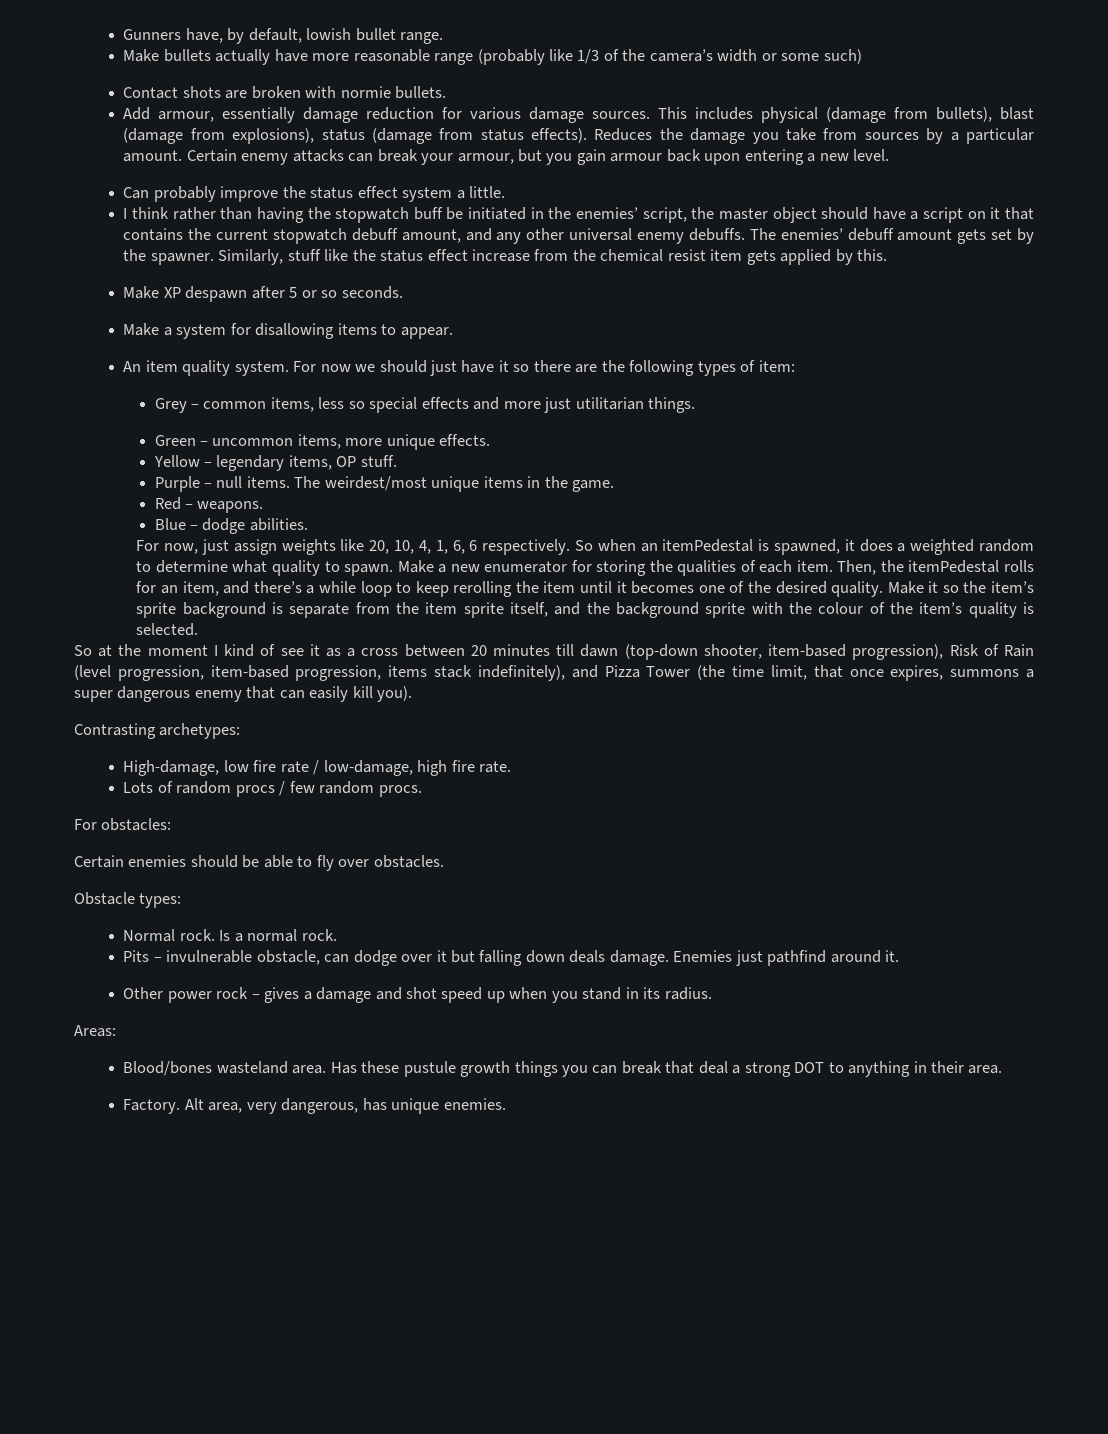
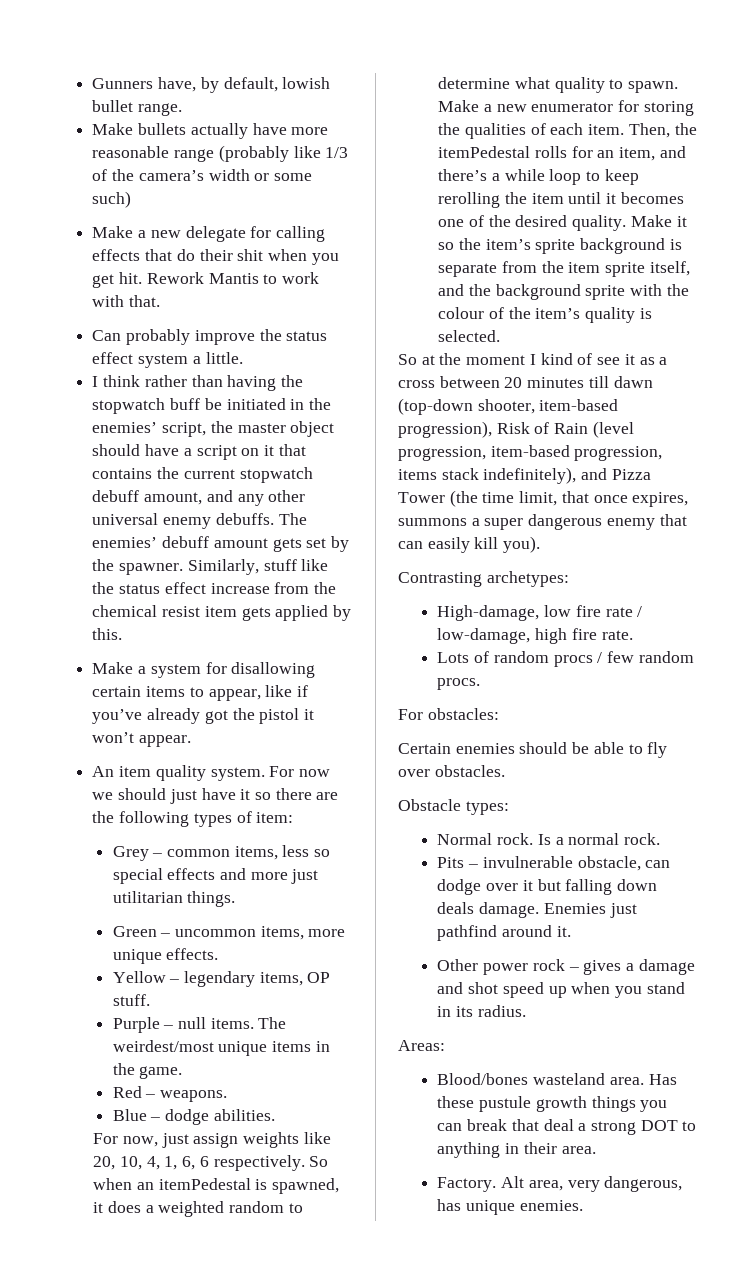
[123,86,447,99] [123,107,1035,123] [123,128,1035,144] [123,149,890,165] Contact shots are broken with normie bullets. // Add armour, essentially damage reduction for various damage sources. This includes physical (damage from bullets), blast (damage from explosions), status (damage from status effects). Reduces the damage you take from sources by a particular amount. Certain enemy attacks can break your armour, but you gain armour back upon entering a new level. -> [92,226,326,242] [92,249,339,265] [92,272,320,288] [92,295,161,307] Make a new delegate for calling effects that do their shit when you get hit. Rework Mantis to work with that.
[123,286,403,302] // Make XP despawn after 5 or so seconds. -> (123, 634) none
(335, 331) none -> [92,686,142,697] certain
(397, 329) none -> [208,685,309,701] [92,708,315,724] [92,732,135,743] appear, like if you’ve already got the pistol it won’t

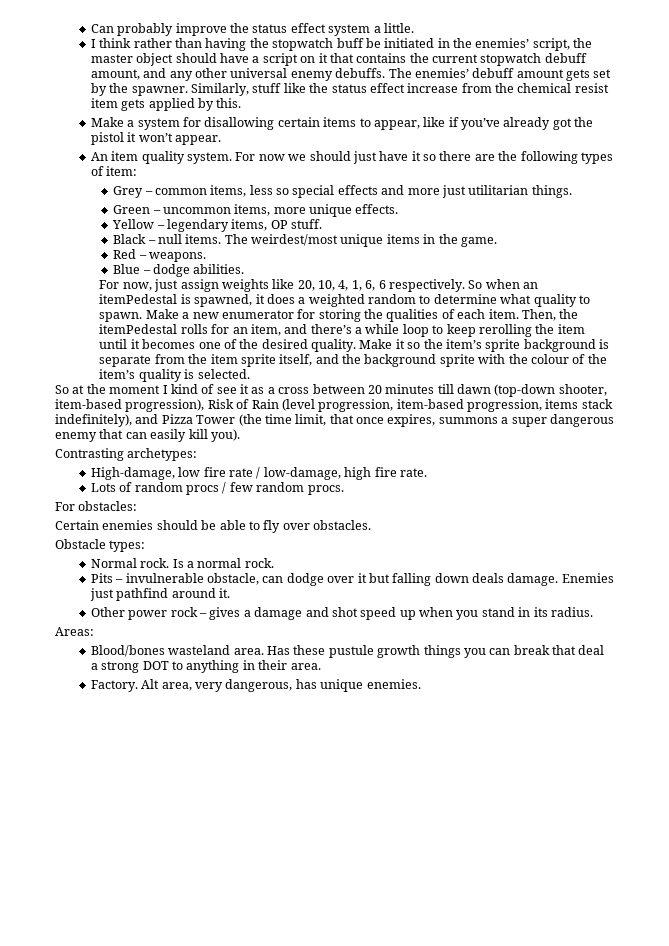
[92,77,331,93] [92,100,183,116] [92,123,329,139] [92,145,349,162] [92,169,313,181] [92,191,132,208] [92,226,326,242] [92,249,339,265] [92,272,320,288] [92,295,161,307] Gunners have, by default, lowish bullet range. // Make bullets actually have more reasonable range (probably like 1/3 of the camera’s width or some such) // Make a new delegate for calling effects that do their shit when you get hit. Rework Mantis to work with that. // -> (90, 28) none
[112,1017,160,1033] Purple -> [113,234,147,244] Black

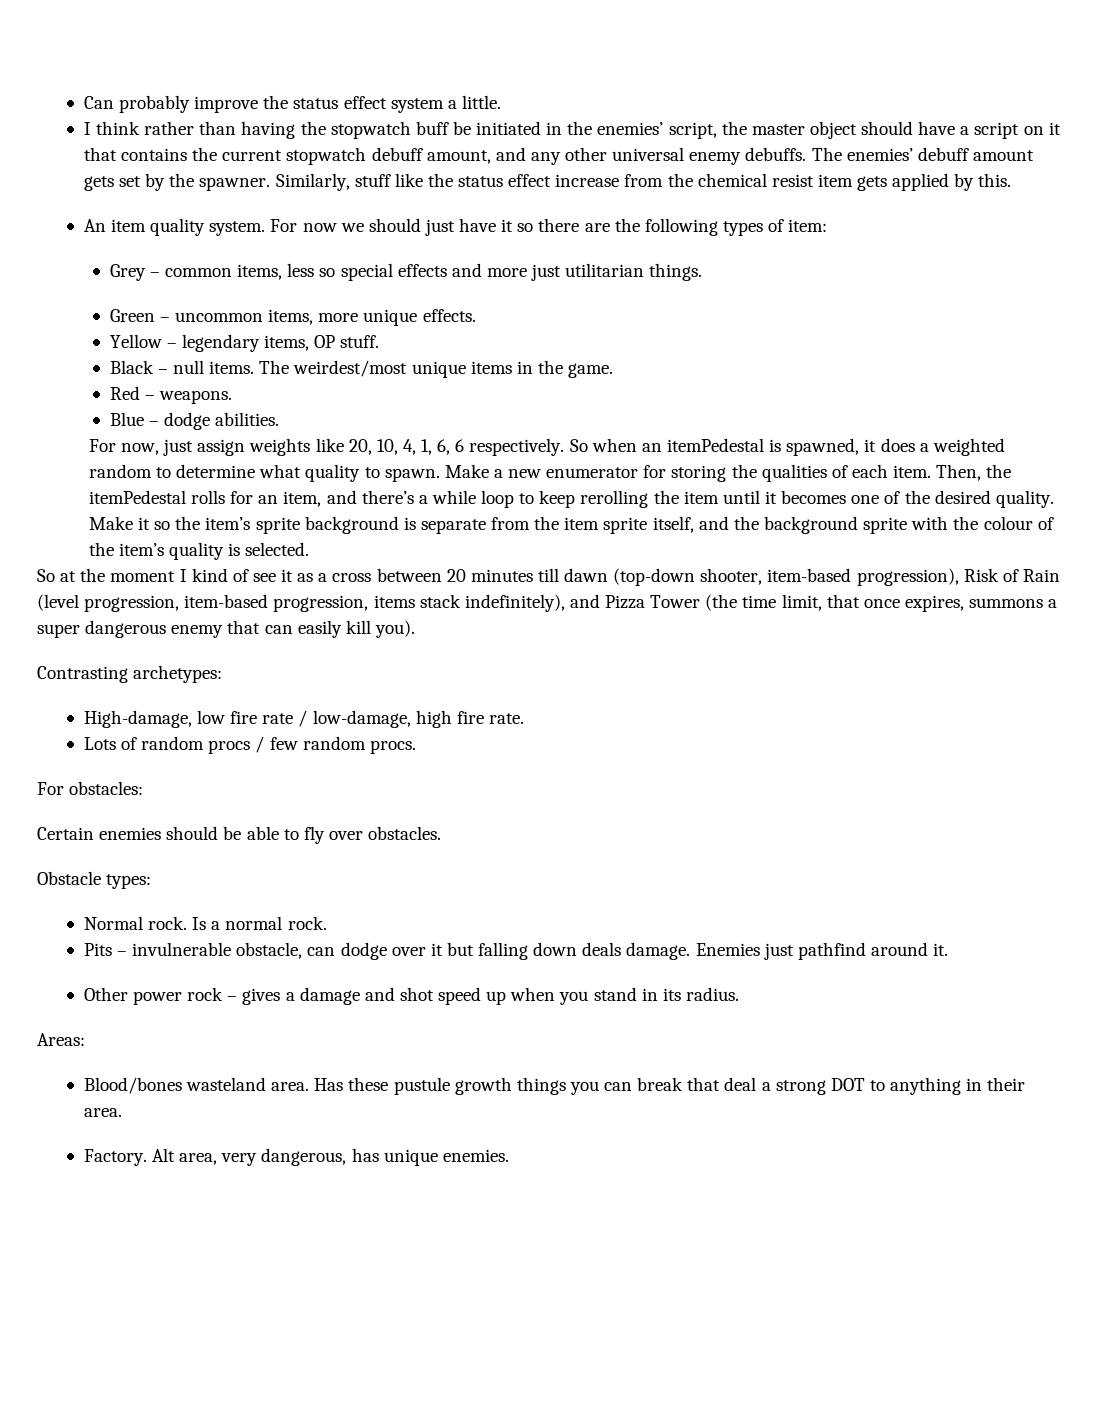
[90,117,594,130] [90,132,222,145] // Make a system for disallowing certain items to appear, like if you’ve already got the pistol it won’t appear. -> (1012, 180) none

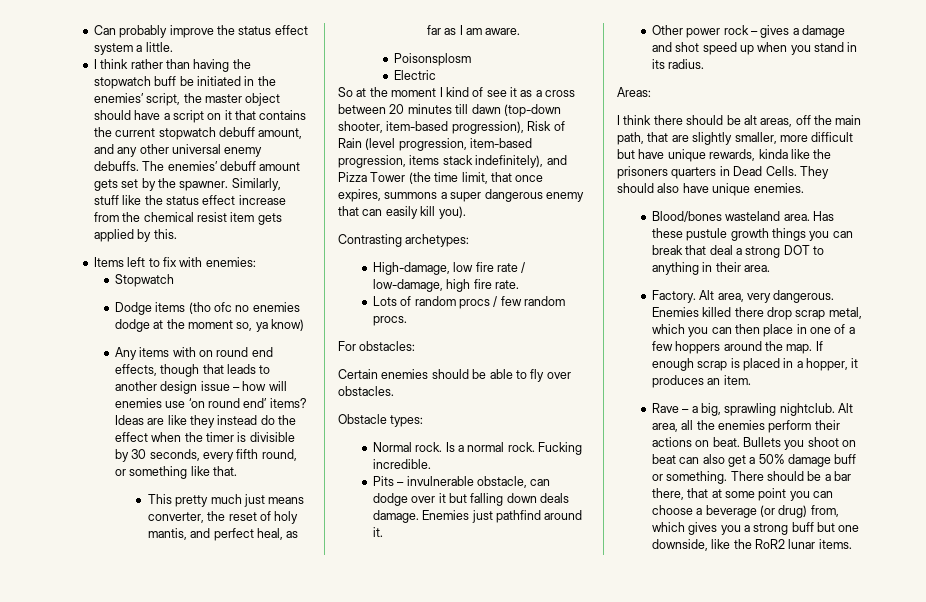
[83,218,828,236] [109,263,703,281] [109,309,476,326] [109,334,380,352] [109,360,614,378] [109,386,233,404] [109,412,280,430] [88,438,1005,456] [88,464,1012,482] [88,490,1054,508] [88,516,1054,534] [88,542,310,560] An item quality system. For now we should just have it so there are the following types of item: // Grey – common items, less so special effects and more just utilitarian things. // Green – uncommon items, more unique effects. // Yellow – legendary items, OP stuff. // Black – null items. The weirdest/most unique items in the game. // Red – weapons. // Blue – dodge abilities. // For now, just assign weights like 20, 10, 4, 1, 6, 6 respectively. So when an itemPedestal is spawned, it does a weighted random to determine what quality to spawn. Make a new enumerator for storing the qualities of each item. Then, the itemPedestal rolls for an item, and there’s a while loop to keep rerolling the item until it becomes one of the desired quality. Make it so the item’s sprite background is separate from the item sprite itself, and the background sprite with the colour of the item’s quality is selected. -> [93,257,256,267] [114,274,174,287] [114,302,300,315] [114,319,305,332] [114,347,273,360] [114,364,271,377] [114,381,287,394] [114,398,307,408] [114,415,297,428] [114,432,295,442] [114,449,297,462] [114,466,237,479] [147,494,305,507] [147,511,299,524] [147,528,299,541] [426,25,521,35] [393,53,471,66] [393,70,436,80] Items left to fix with enemies: // Stopwatch // Dodge items (tho ofc no enemies dodge at the moment so, ya know) // Any items with on round end effects, though that leads to another design issue – how will enemies use ‘on round end’ items? Ideas are like they instead do the effect when the timer is divisible by 30 seconds, every fifth round, or something like that. // This pretty much just means converter, the reset of holy mantis, and perfect heal, as far as I am aware. // Poisonsplosm // Electric
(327, 923) none -> [538,442,583,455] [372,459,431,469] Fucking incredible.
(85, 1039) none -> [617,115,862,127] [617,132,854,145] [617,149,832,162] [617,166,829,179] [617,183,804,196] // I think there should be alt areas, off the main path, that are slightly smaller, more difficult but have unique rewards, kinda like the prisoners quarters in Dead Cells. They should also have unique enemies.
[261,1148,509,1166] dangerous, has unique enemies. -> [773,290,835,303] [651,307,862,320] [651,324,855,337] [651,341,823,354] [651,358,859,371] [651,375,751,388] [651,403,854,416] [651,420,840,433] [651,437,857,450] [651,454,857,467] [651,471,852,484] [651,488,834,501] [651,505,839,518] [651,522,860,535] [651,539,852,551] dangerous. Enemies killed there drop scrap metal, which you can then place in one of a few hoppers around the map. If enough scrap is placed in a hopper, it produces an item. // Rave – a big, sprawling nightclub. Alt area, all the enemies perform their actions on beat. Bullets you shoot on beat can also get a 50% damage buff or something. There should be a bar there, that at some point you can choose a beverage (or drug) from, which gives you a strong buff but one downside, like the RoR2 lunar items.

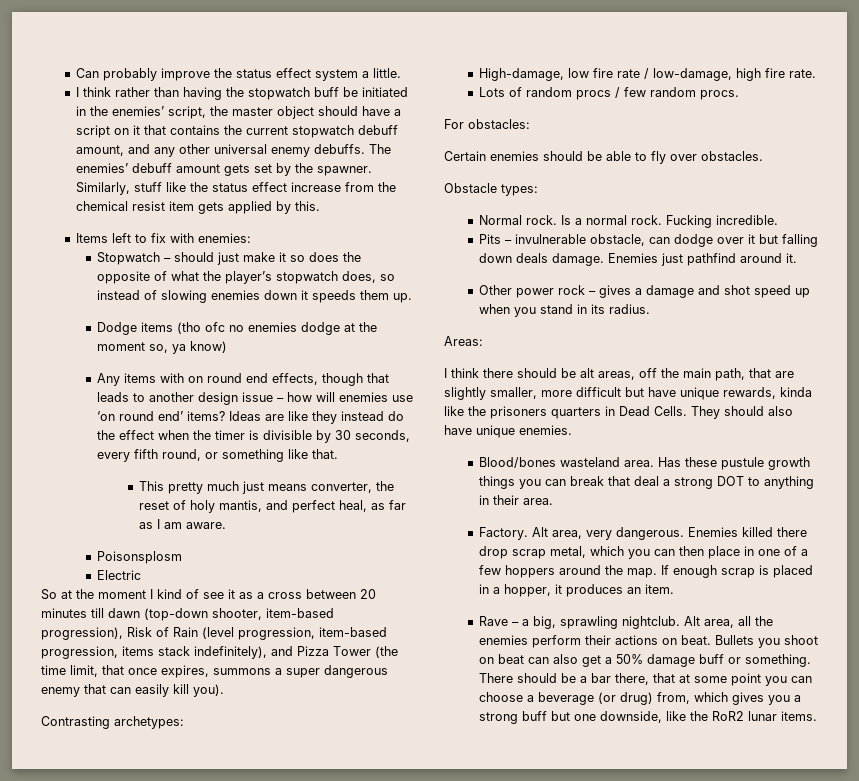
(174, 280) none -> [164,252,362,265] [97,271,396,284] [97,290,413,303] – should just make it so does the opposite of what the player’s stopwatch does, so instead of slowing enemies down it speeds them up.

